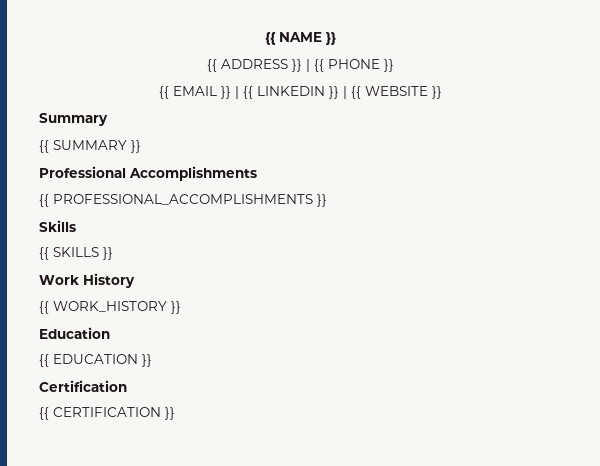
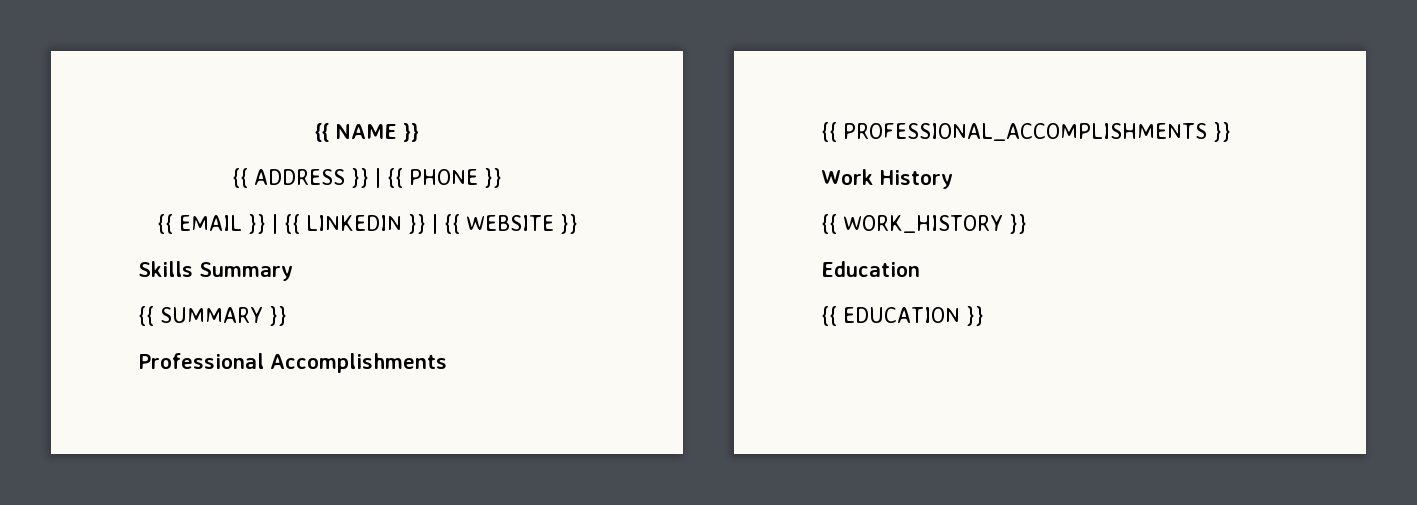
(442, 92) none -> [138,261,193,277] Skills
[39,220,76,232] [39,247,113,260] // Skills // {{ SKILLS }} -> (1231, 132) none
[39,380,127,392] [39,407,175,420] // Certification // {{ CERTIFICATION }} -> (984, 316) none

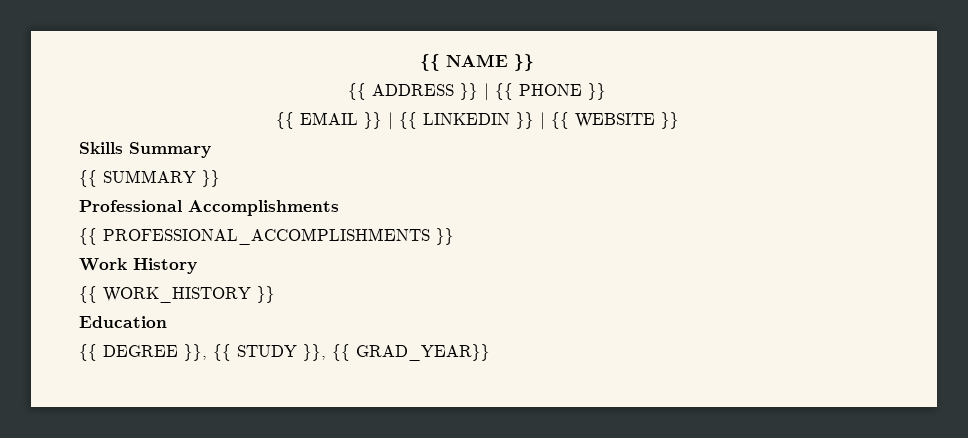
[843,306,984,326] EDUCATION }} -> [103,344,490,361] DEGREE }}, {{ STUDY }}, {{ GRAD_YEAR}}

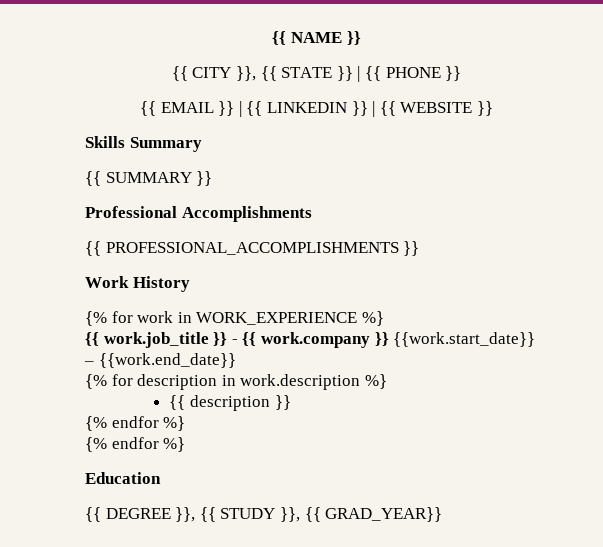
[372,84,454,96] ADDRESS -> [192,66,333,81] CITY }}, {{ STATE
[79,286,275,303] // {{ WORK_HISTORY }} -> [85,311,384,326] [85,332,536,348] [84,353,236,368] [85,374,387,390] [169,395,291,411] [85,416,186,431] [85,437,186,452] // {% for work in WORK_EXPERIENCE %} // {{ work.job_title }} - {{ work.company }} {{work.start_date}} – {{work.end_date}} // {% for description in work.description %} // {{ description }} // {% endfor %} // {% endfor %}

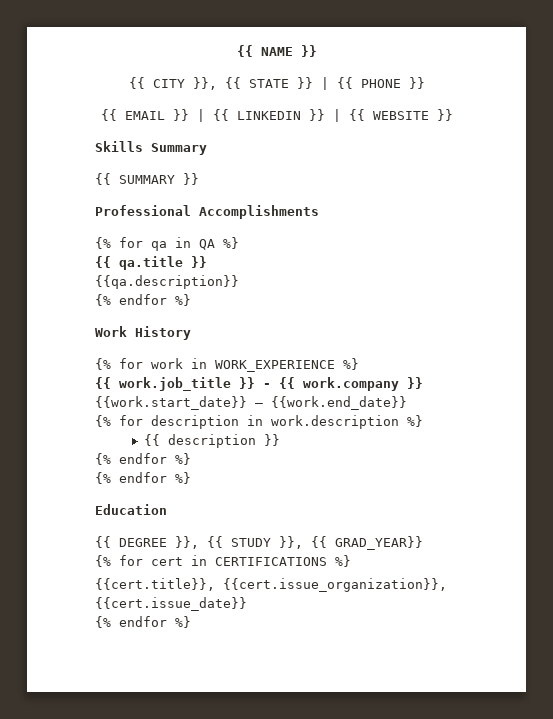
[85,241,420,256] // {{ PROFESSIONAL_ACCOMPLISHMENTS }} -> [95,237,239,251] [95,256,207,270] [95,275,239,289] [95,294,191,306] // {% for qa in QA %} // {{ qa.title }} // {{qa.description}} // {% endfor %}
(443, 514) none -> [95,555,351,567] [95,578,447,592] [95,597,247,611] [95,616,191,628] // {% for cert in CERTIFICATIONS %} // {{cert.title}}, {{cert.issue_organization}}, {{cert.issue_date}} // {% endfor %}

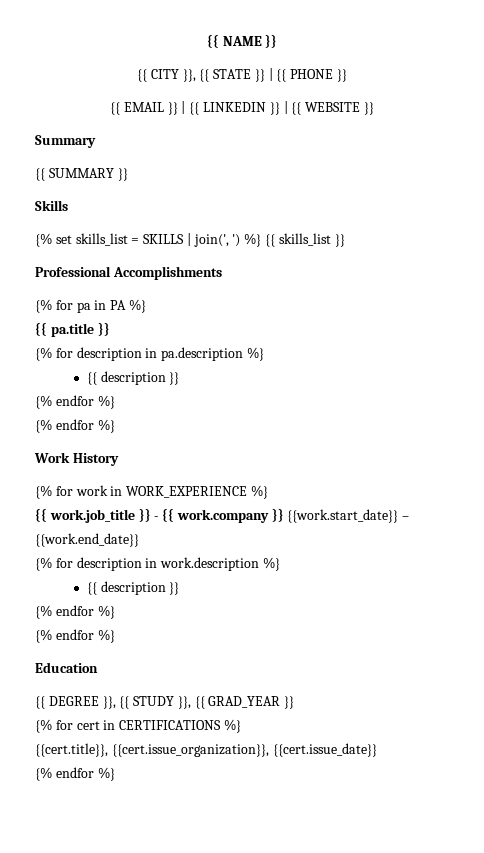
[95,141,143,152] Skills -> (374, 108) none
(199, 179) none -> [35,200,68,211] [35,233,345,247] // Skills // {% set skills_list = SKILLS | join(', ') %} {{ skills_list }}
[151,237,239,251] [95,256,207,270] [95,275,239,289] qa in QA %} // {{ qa.title }} // {{qa.description}} -> [76,299,146,313] [35,322,110,337] [35,347,264,361] [86,371,180,385] [35,395,115,409] pa in PA %} // {{ pa.title }} // {% for description in pa.description %} // {{ description }} // {% endfor %}
[335,536,423,550] GRAD_YEAR}} -> [208,696,295,709] GRAD_YEAR }}

